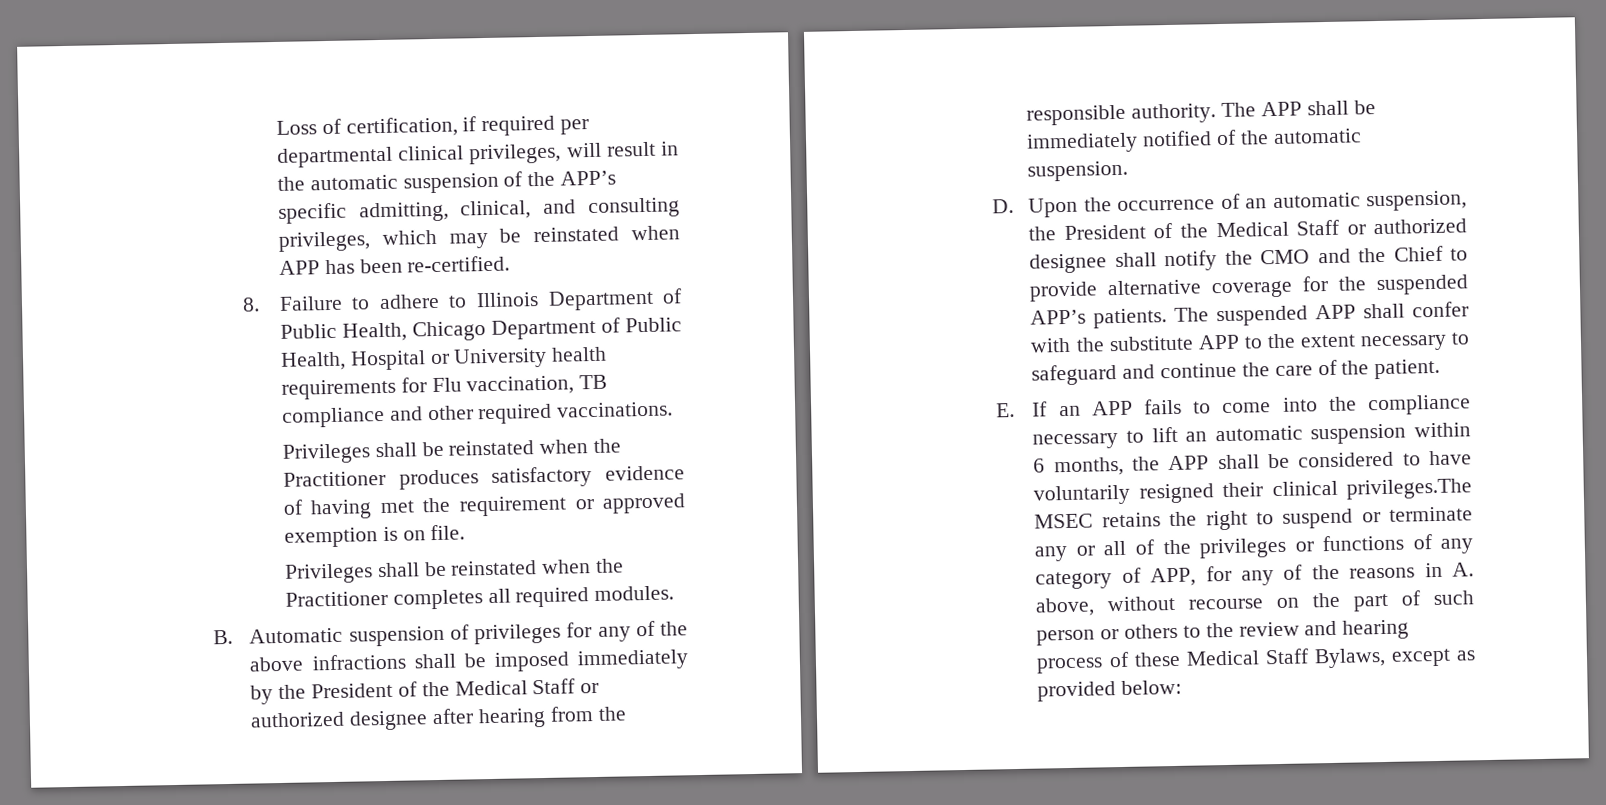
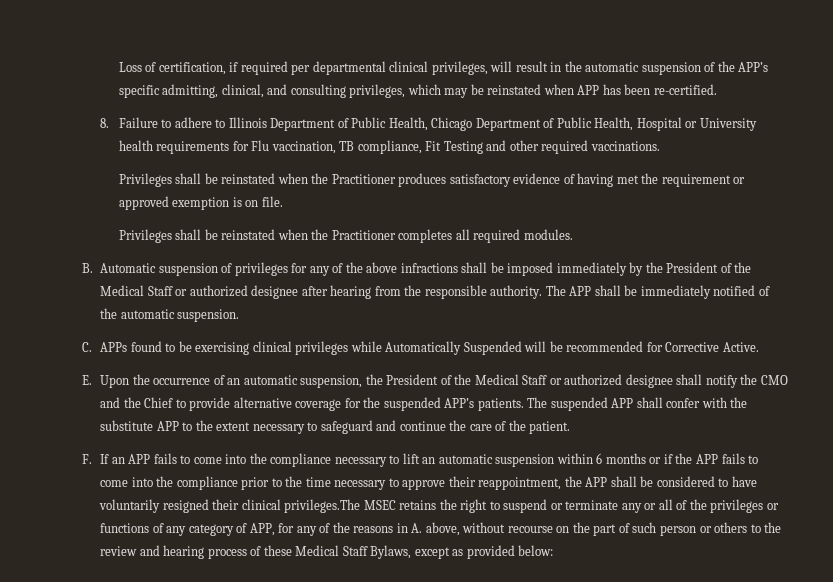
[281,406,385,428] compliance -> [357,140,483,154] compliance, Fit Testing
[991,198,1014,214] D. -> [81,341,759,355] [81,375,92,385] C. APPs found to be exercising clinical privileges while Automatically Suspended will be recommended for Corrective Active. // E.
[995,402,1015,418] E. -> [81,454,92,464] F.
[1053,456,1124,477] months, -> [605,453,759,464] [100,476,562,490] months or if the APP fails to come into the compliance prior to the time necessary to approve their reappointment,

